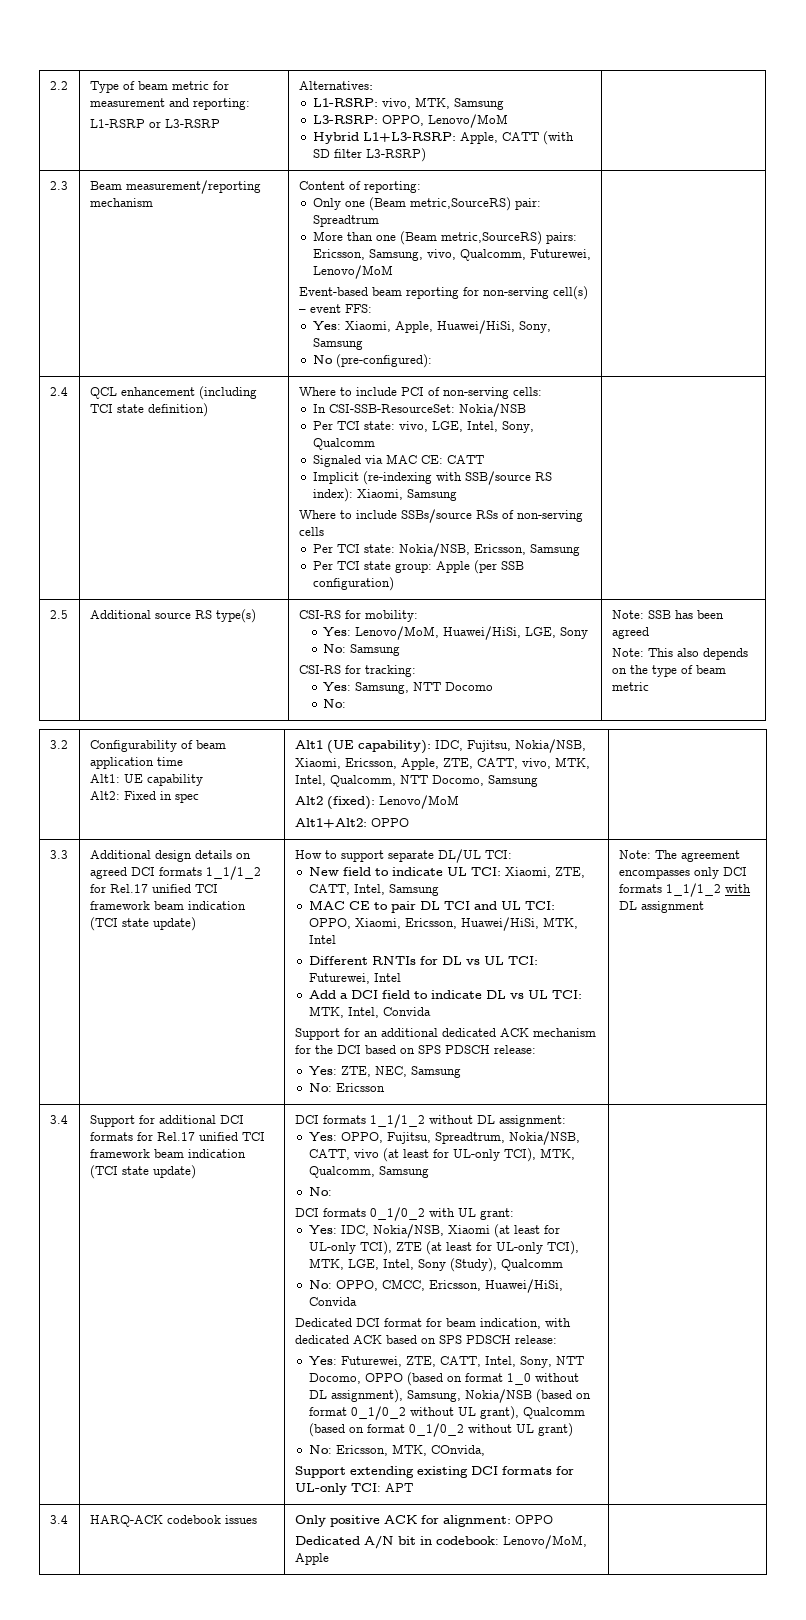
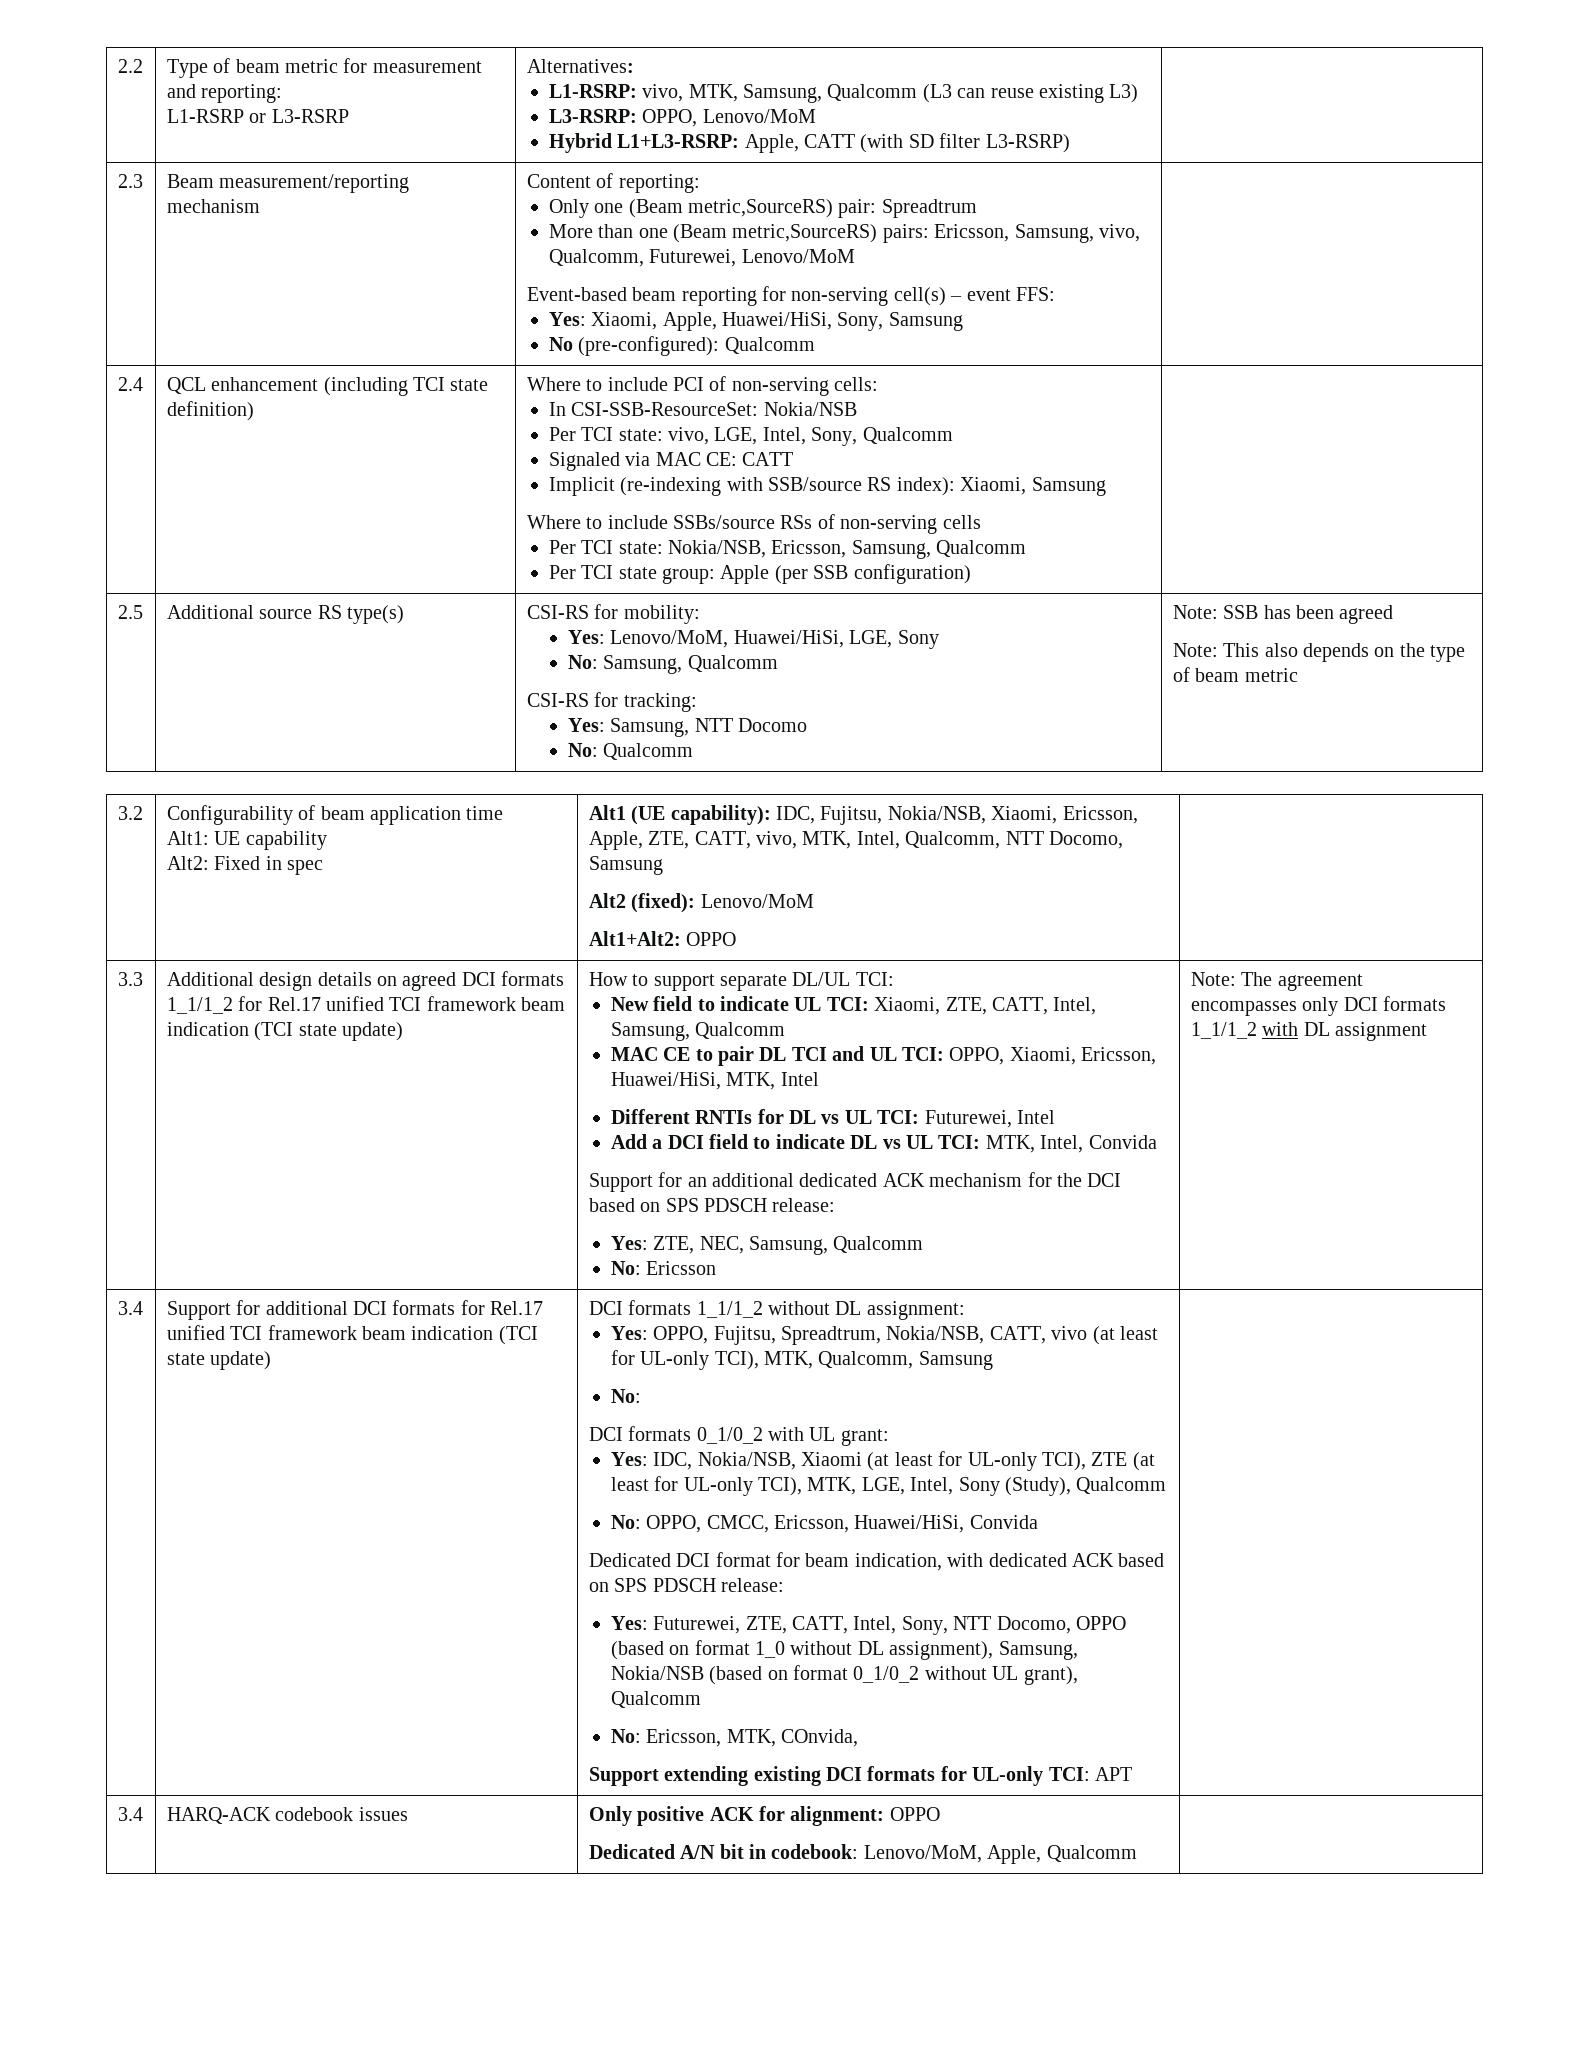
[453,98,504,110] Samsung -> [743,84,1139,103] Samsung, Qualcomm (L3 can reuse existing L3)
(432, 361) none -> [724,337,815,354] Qualcomm
[529,544,580,556] Samsung -> [851,540,1027,559] Samsung, Qualcomm
[349,644,400,656] Samsung -> [603,655,778,674] Samsung, Qualcomm
(346, 703) none -> [603,743,694,760] Qualcomm
[388,884,439,896] Samsung -> [610,1022,786,1041] Samsung, Qualcomm
[410,1066,461,1078] Samsung -> [749,1236,924,1255] Samsung, Qualcomm
[308,1423,573,1437] (based on format 0_1/0_2 without UL grant) -> (701, 1699) none
[294,1553,329,1565] Apple -> [987,1845,1137,1864] Apple, Qualcomm

